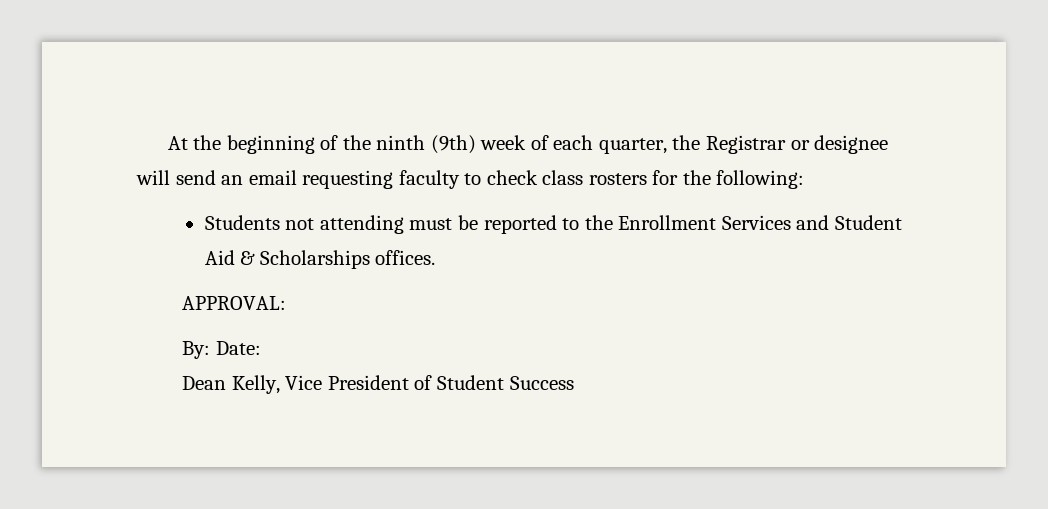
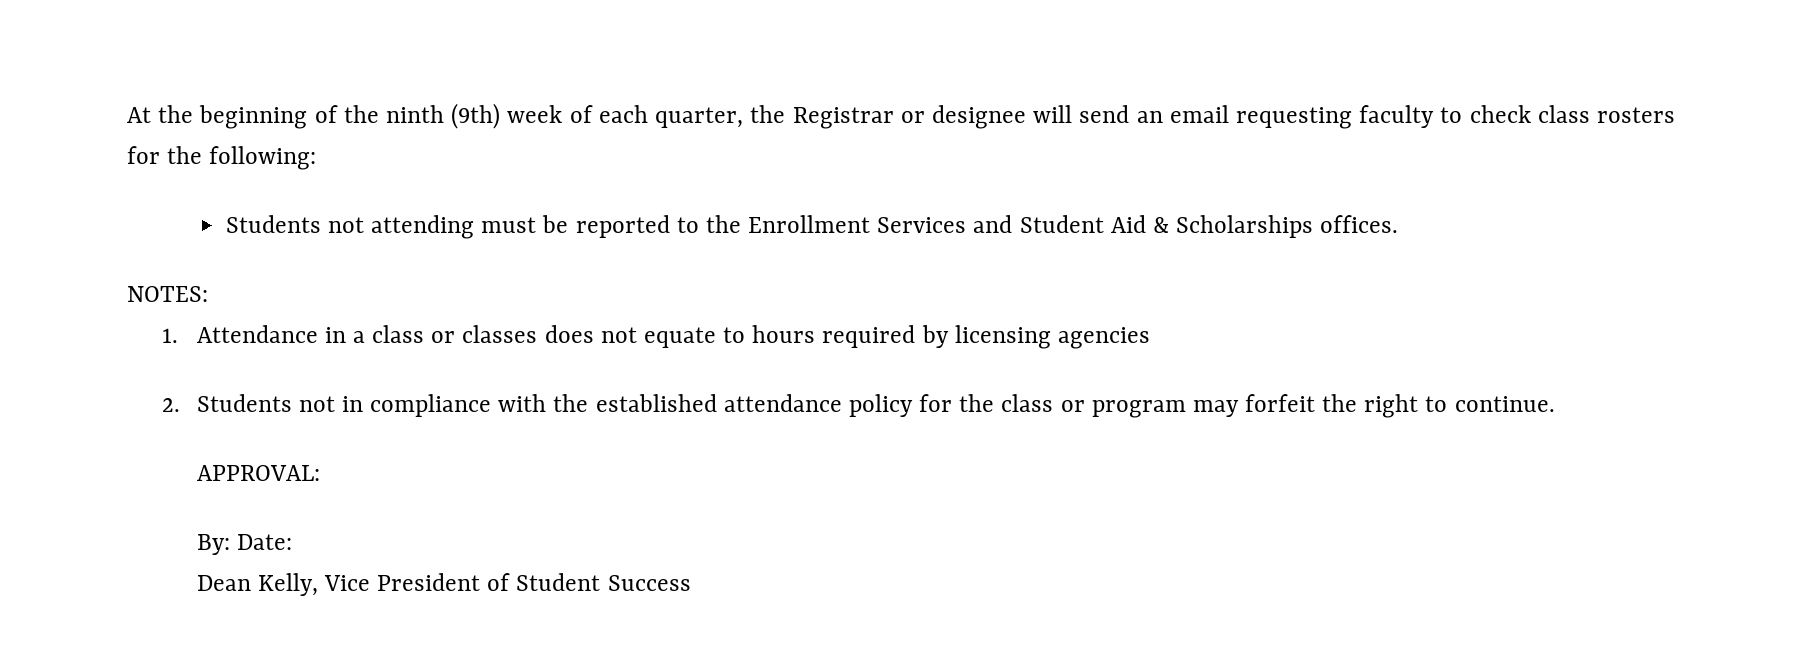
(436, 257) none -> [127,286,208,302] [161,325,1150,349] [161,394,1555,418] // NOTES: // 1. Attendance in a class or classes does not equate to hours required by licensing agencies // 2. Students not in compliance with the established attendance policy for the class or program may forfeit the right to continue.

